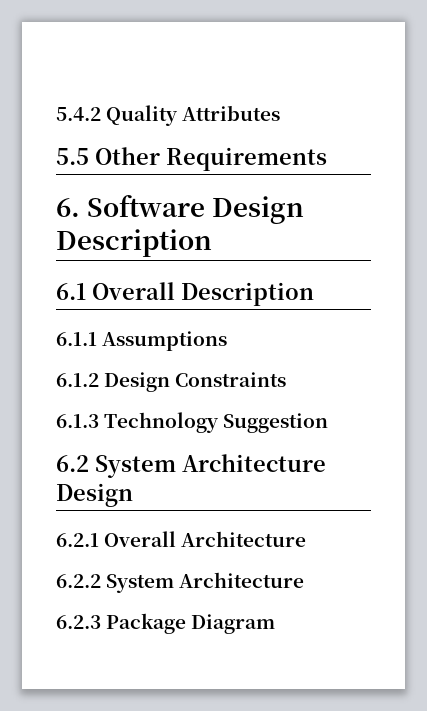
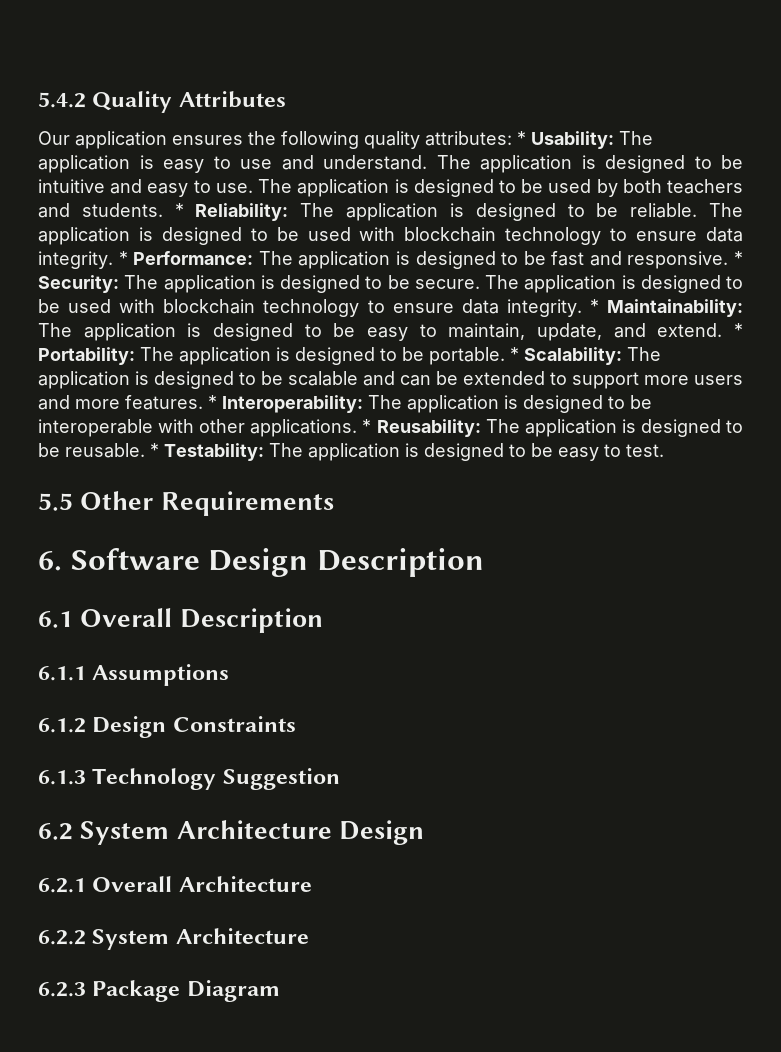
(281, 113) none -> [38,131,653,149] [38,155,743,173] [38,179,743,197] [38,203,744,221] [38,227,743,245] [38,251,743,269] [38,275,743,293] [38,299,744,317] [38,323,743,341] [38,347,661,365] [38,371,743,389] [38,395,652,413] [38,419,744,437] [38,443,664,461] // Our application ensures the following quality attributes: * Usability: The application is easy to use and understand. The application is designed to be intuitive and easy to use. The application is designed to be used by both teachers and students. * Reliability: The application is designed to be reliable. The application is designed to be used with blockchain technology to ensure data integrity. * Performance: The application is designed to be fast and responsive. * Security: The application is designed to be secure. The application is designed to be used with blockchain technology to ensure data integrity. * Maintainability: The application is designed to be easy to maintain, update, and extend. * Portability: The application is designed to be portable. * Scalability: The application is designed to be scalable and can be extended to support more users and more features. * Interoperability: The application is designed to be interoperable with other applications. * Reusability: The application is designed to be reusable. * Testability: The application is designed to be easy to test.

